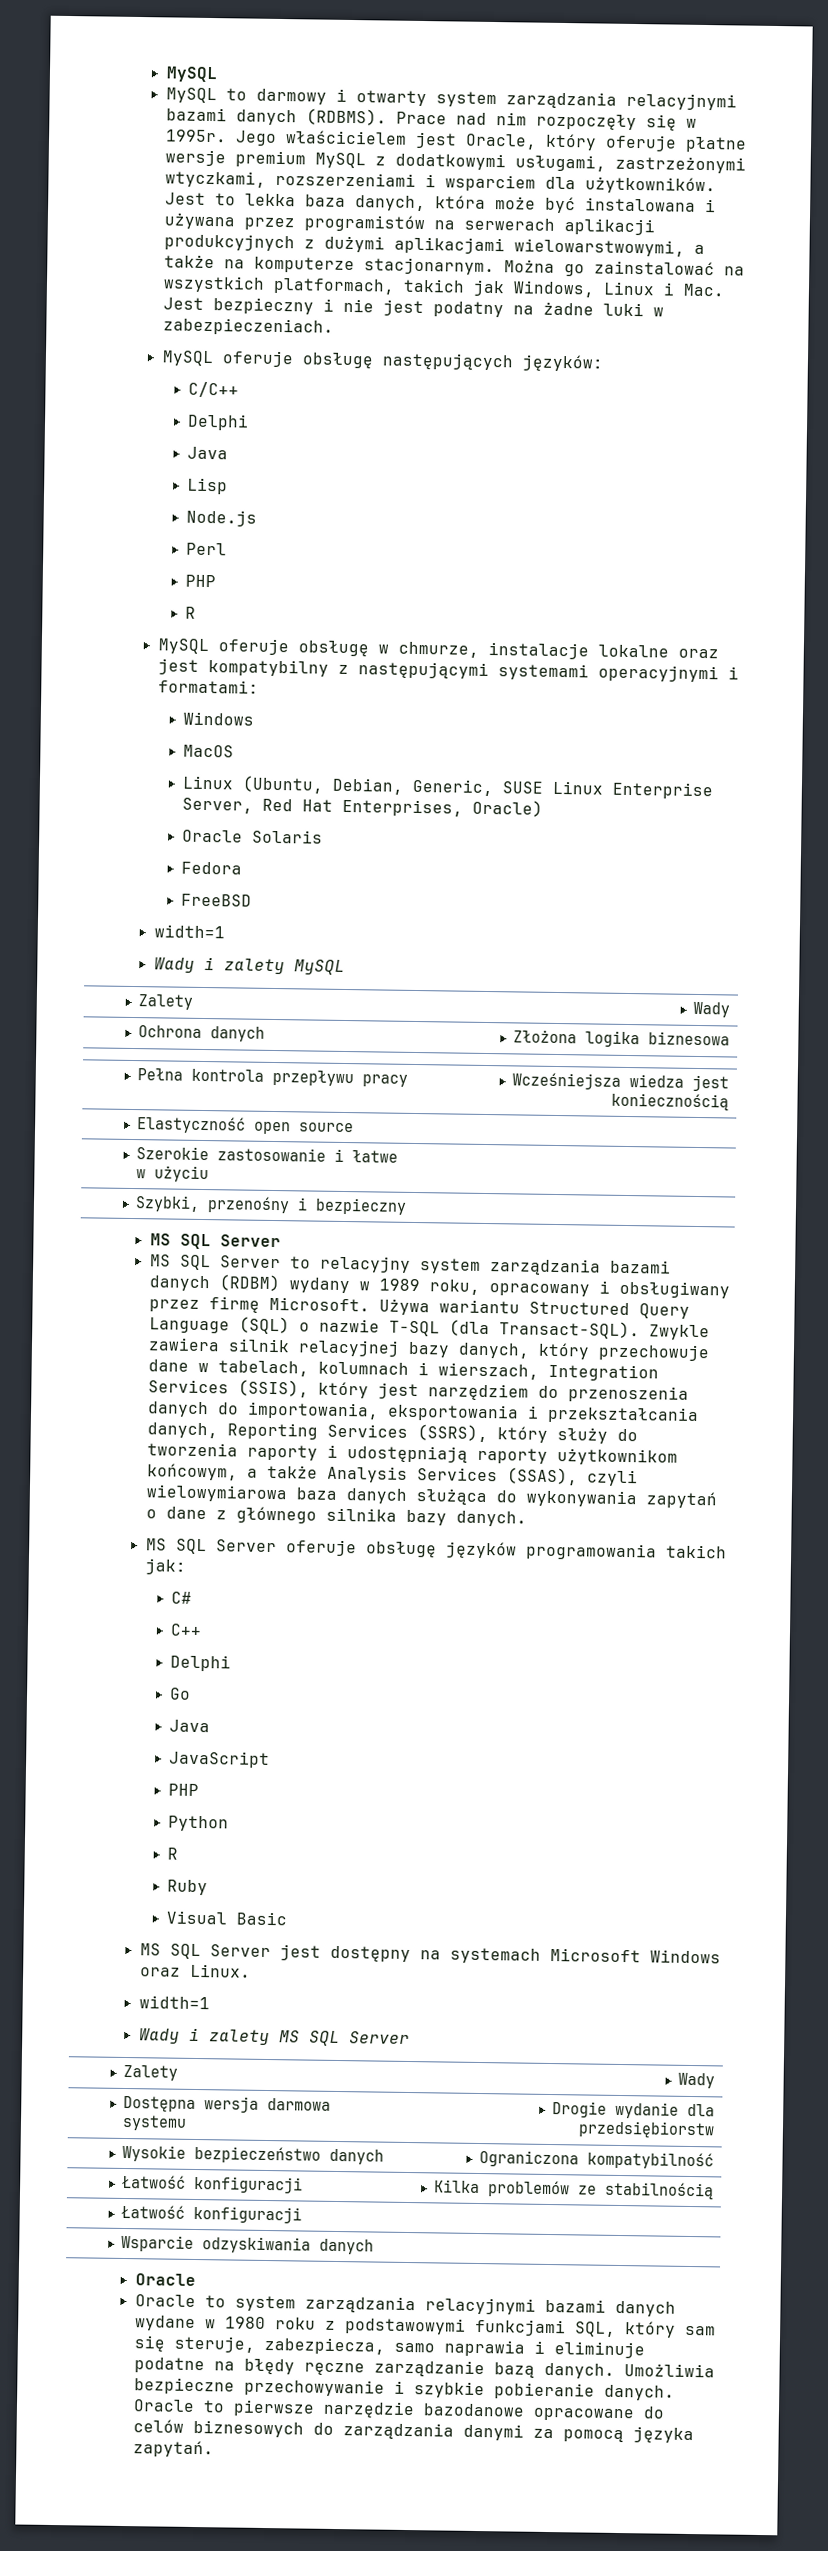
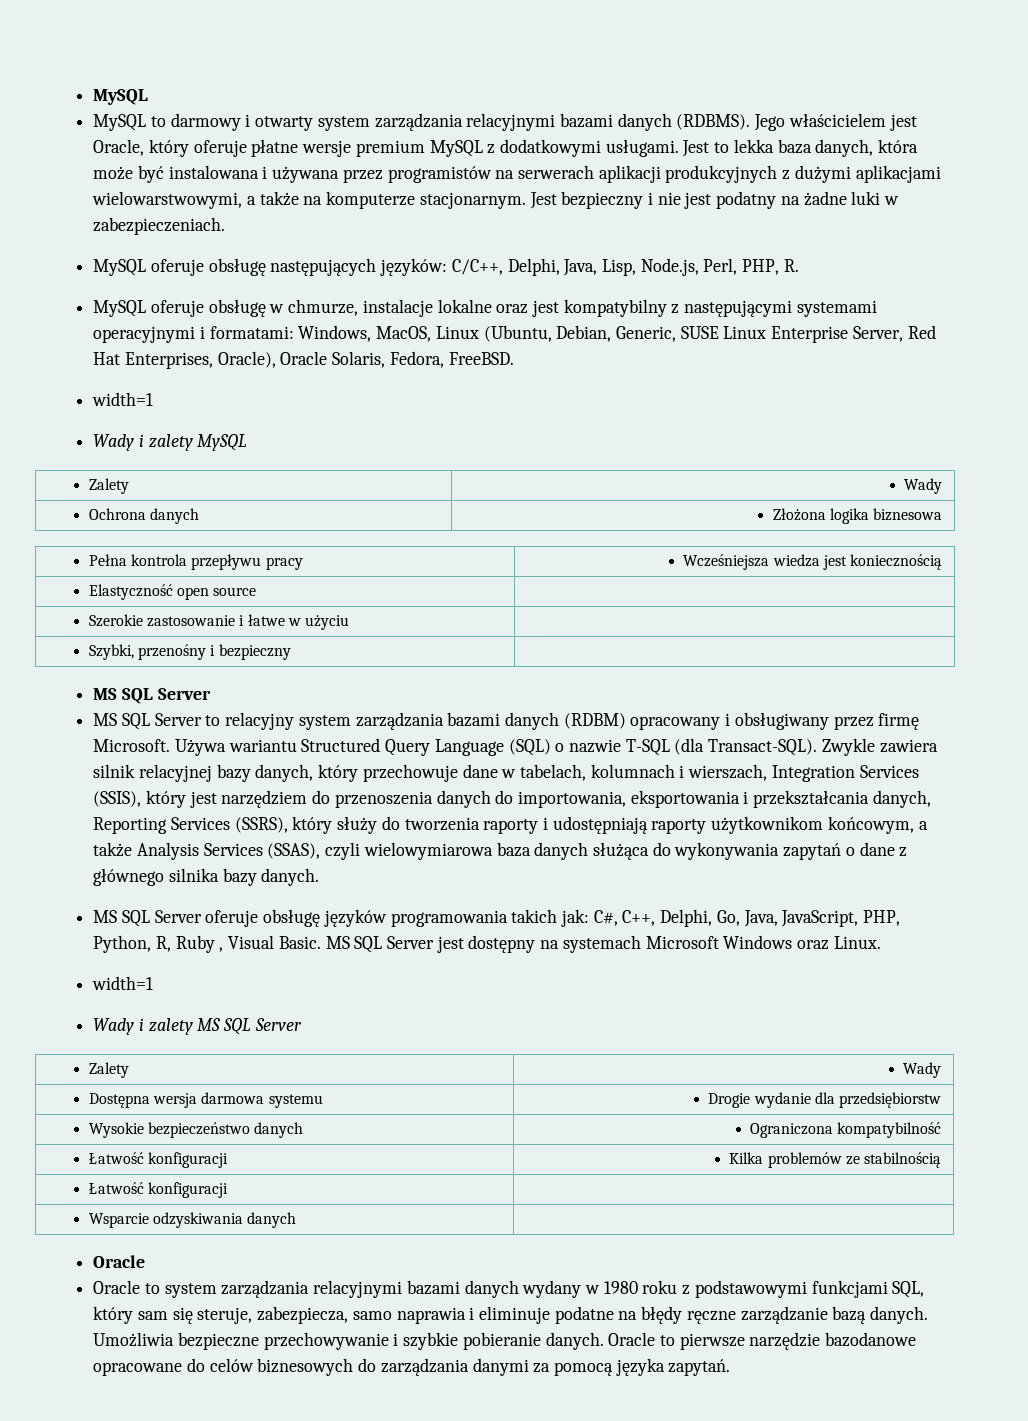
[395,111,697,131] [165,129,227,143] Prace nad nim rozpoczęły się w 1995r. -> (751, 122) none
[514,154,746,174] [164,170,716,195] usługami, zastrzeżonymi wtyczkami, rozszerzeniami i wsparciem dla użytkowników. -> [605,139,679,157] usługami.
[503,259,745,277] [162,275,725,298] Można go zainstalować na wszystkich platformach, takich jak Windows, Linux i Mac. -> (526, 200) none
[188,381,240,398] [187,413,250,431] [187,446,229,460] [187,477,229,495] [186,509,258,527] [186,542,228,556] [185,574,217,588] [185,606,197,619] // C/C++ // Delphi // Java // Lisp // Node.js // Perl // PHP // R -> [451,258,799,276] C/C++, Delphi, Java, Lisp, Node.js, Perl, PHP, R.
[183,711,255,726] [183,744,235,758] // Windows // MacOS // -> [298,325,432,342] Windows, MacOS,
[472,799,544,817] [182,829,324,844] [181,861,243,875] [181,893,253,907] Oracle) // Oracle Solaris // Fedora // FreeBSD -> [217,351,514,368] Oracle), Oracle Solaris, Fedora, FreeBSD.
[288,1277,480,1295] wydany w 1989 roku, -> (626, 721) none
[171,1591,193,1604] [170,1623,203,1637] [170,1654,232,1672] [169,1687,192,1700] [169,1719,211,1733] [169,1750,271,1769] [168,1783,200,1797] [168,1815,230,1832] [167,1847,179,1860] [167,1879,209,1896] [166,1910,288,1926] // C# // C++ // Delphi // Go // Java // JavaScript // PHP // Python // R // Ruby // Visual Basic // -> [593,909,901,927] [93,935,321,953] C#, C++, Delphi, Go, Java, JavaScript, PHP, Python, R, Ruby , Visual Basic.
[134,2315,196,2332] wydane -> [522,1280,582,1298] wydany

